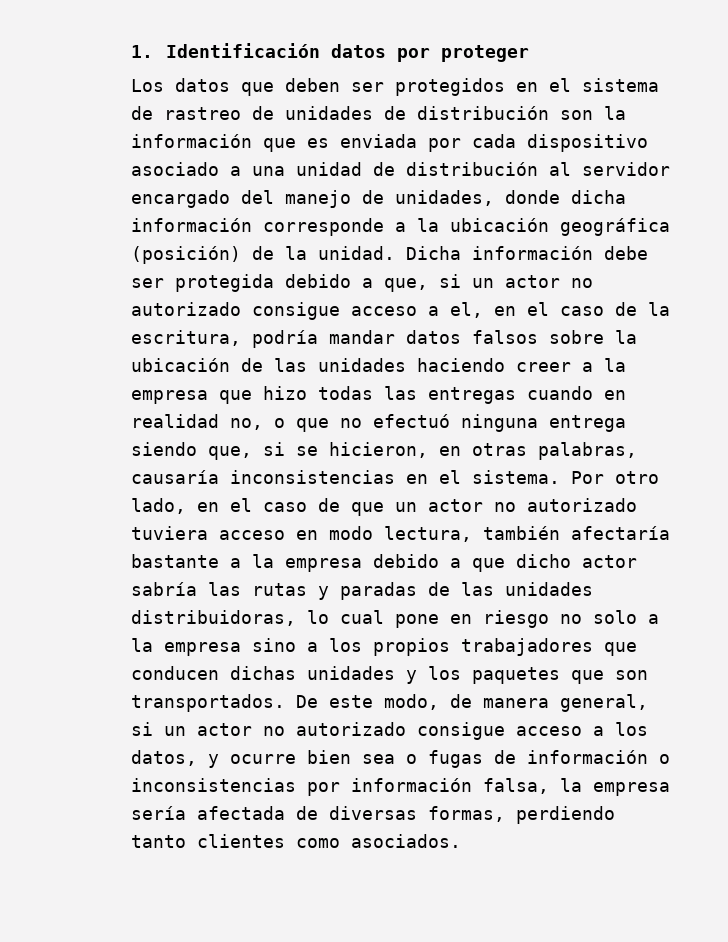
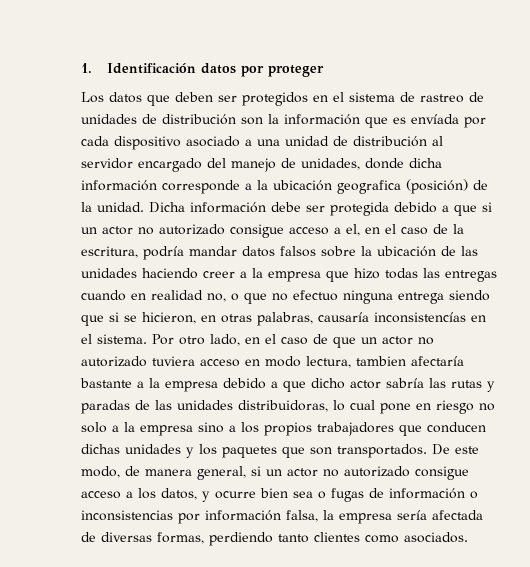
[340,134,418,148] enviada -> [411,114,460,124] envíada
[560,218,671,236] geográfica -> [337,180,402,194] geografica
[384,278,429,292] que, -> [454,205,478,216] que
[373,414,451,428] efectuó -> [293,290,339,301] efectuo
[208,446,253,460] que, -> [81,315,105,326] que
[230,470,396,484] inconsistencias -> [374,312,467,323] inconsistencías
[483,526,561,540] también -> [356,356,407,366] tambien

